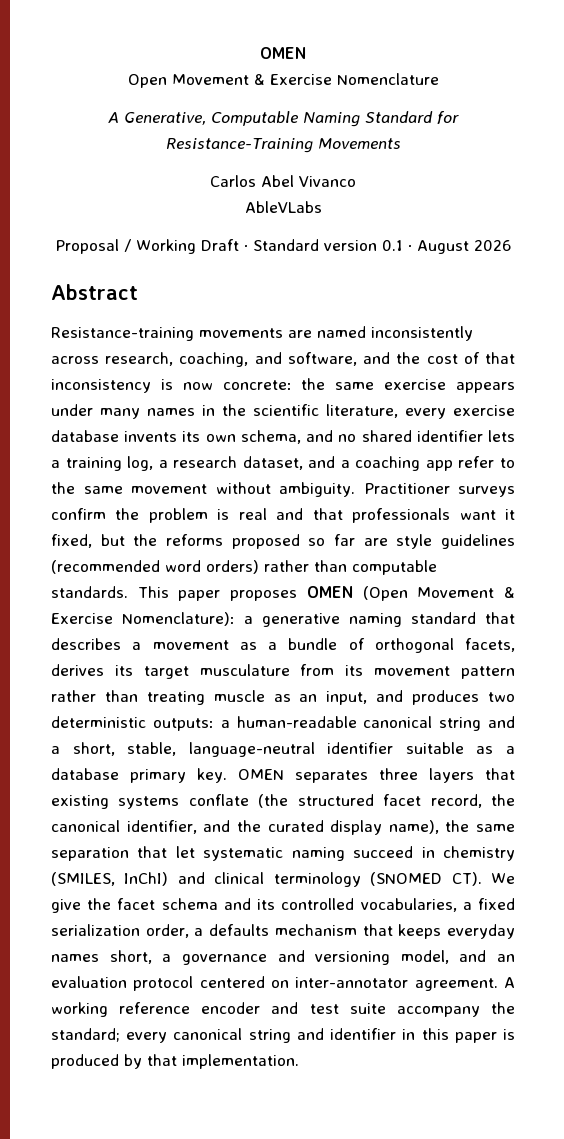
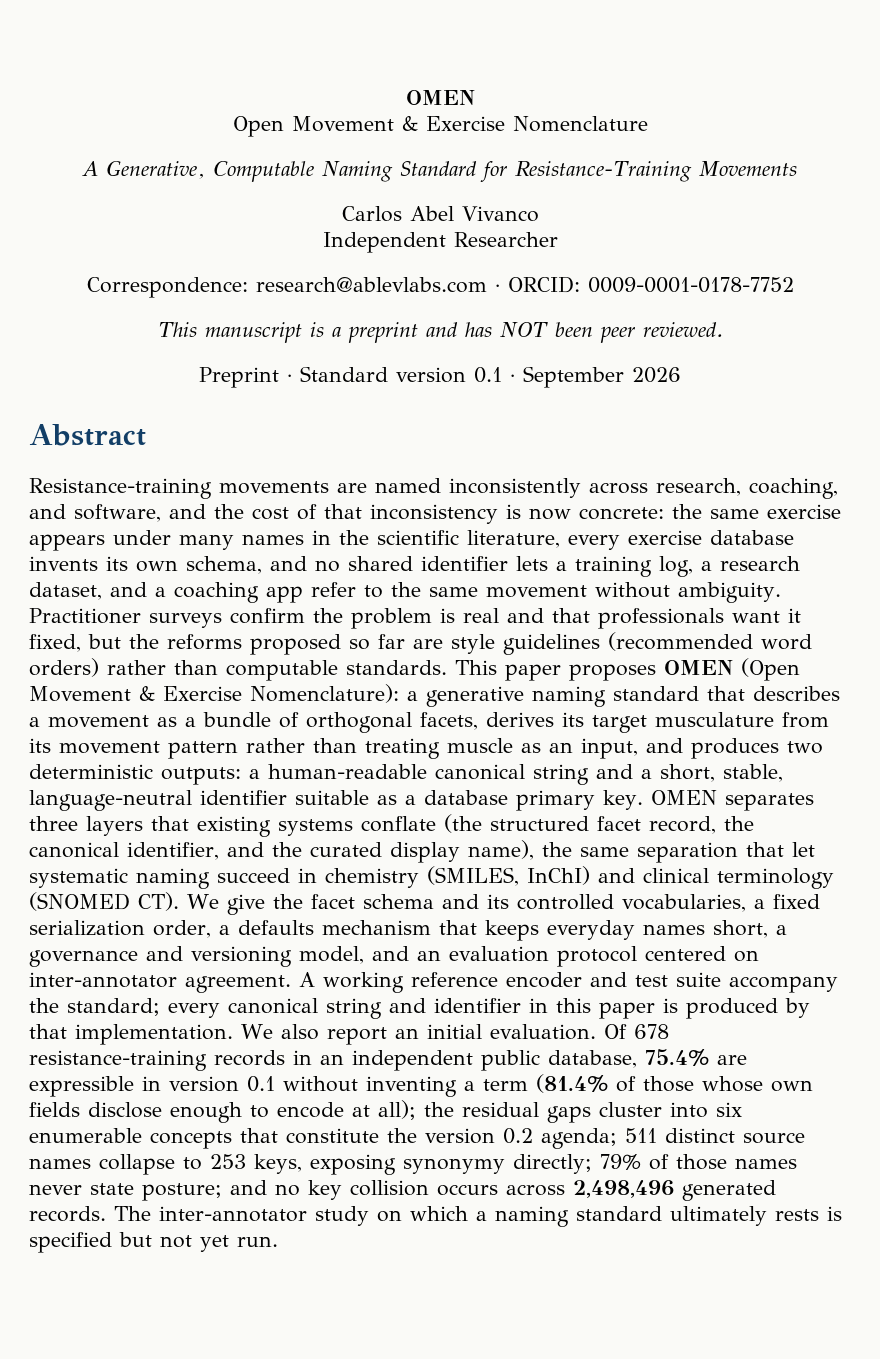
[244,201,322,213] [55,239,239,254] AbleVLabs // Proposal / Working Draft -> [322,232,558,253] [86,276,794,298] [157,322,723,343] [199,367,279,388] Independent Researcher // Correspondence: research@ablevlabs.com · ORCID: 0009-0001-0178-7752 // This manuscript is a preprint and has NOT been peer reviewed. // Preprint
[417,240,469,254] August -> [523,366,624,388] September
(299, 1061) none -> [241,1024,669,1045] [29,1049,747,1071] [29,1074,813,1097] [29,1100,742,1123] [29,1128,805,1149] [29,1154,797,1175] [29,1180,776,1201] [29,1206,842,1227] [29,1232,278,1253] We also report an initial evaluation. Of 678 resistance-training records in an independent public database, 75.4% are expressible in version 0.1 without inventing a term (81.4% of those whose own fields disclose enough to encode at all); the residual gaps cluster into six enumerable concepts that constitute the version 0.2 agenda; 511 distinct source names collapse to 253 keys, exposing synonymy directly; 79% of those names never state posture; and no key collision occurs across 2,498,496 generated records. The inter-annotator study on which a naming standard ultimately rests is specified but not yet run.

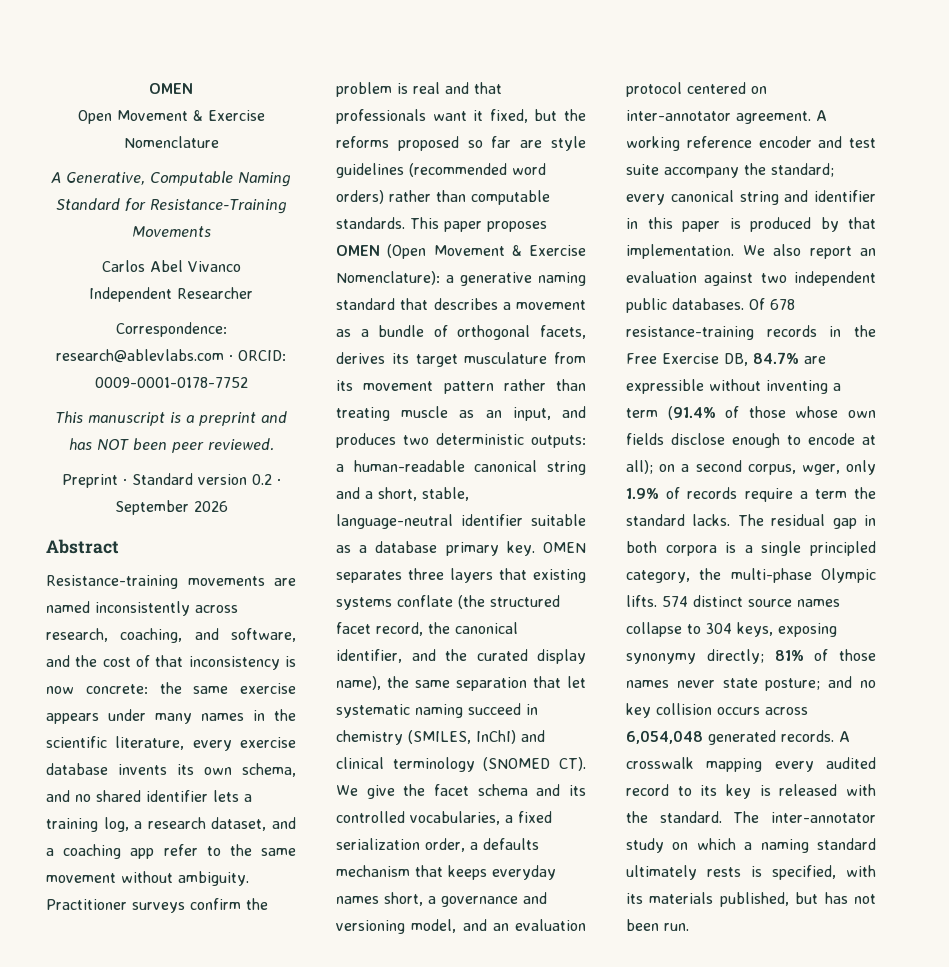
[474,367,502,383] 0.1 -> [251,474,272,485] 0.2
[426,1024,596,1040] initial evaluation. -> [626,271,876,286] [626,298,744,313] evaluation against two independent public databases.
[320,1049,747,1071] [29,1076,275,1097] an independent public database, 75.4% are expressible in version 0.1 -> [854,325,876,337] [626,352,826,366] [626,379,704,394] the Free Exercise DB, 84.7% are expressible
[536,1074,608,1093] (81.4% -> [667,406,716,420] (91.4%
[424,1102,742,1123] [29,1128,657,1149] the residual gaps cluster into six enumerable concepts that constitute the version 0.2 agenda; 511 -> [659,460,876,475] [626,487,876,502] [626,514,876,529] [626,541,876,556] [626,568,876,583] [626,595,688,607] on a second corpus, wger, only 1.9% of records require a term the standard lacks. The residual gap in both corpora is a single principled category, the multi-phase Olympic lifts. 574
[210,1154,246,1169] 253 -> [706,623,732,634] 304
[600,1154,641,1170] 79% -> [774,650,804,661] 81%
[573,1180,674,1198] 2,498,496 -> [626,730,703,744] 6,054,048
(106, 1214) none -> [839,731,850,742] [626,757,876,772] [626,784,876,799] [626,811,722,823] A crosswalk mapping every audited record to its key is released with the standard.
[29,1232,229,1253] specified but not yet -> [772,865,876,880] [626,892,876,907] [626,919,659,931] specified, with its materials published, but has not been

